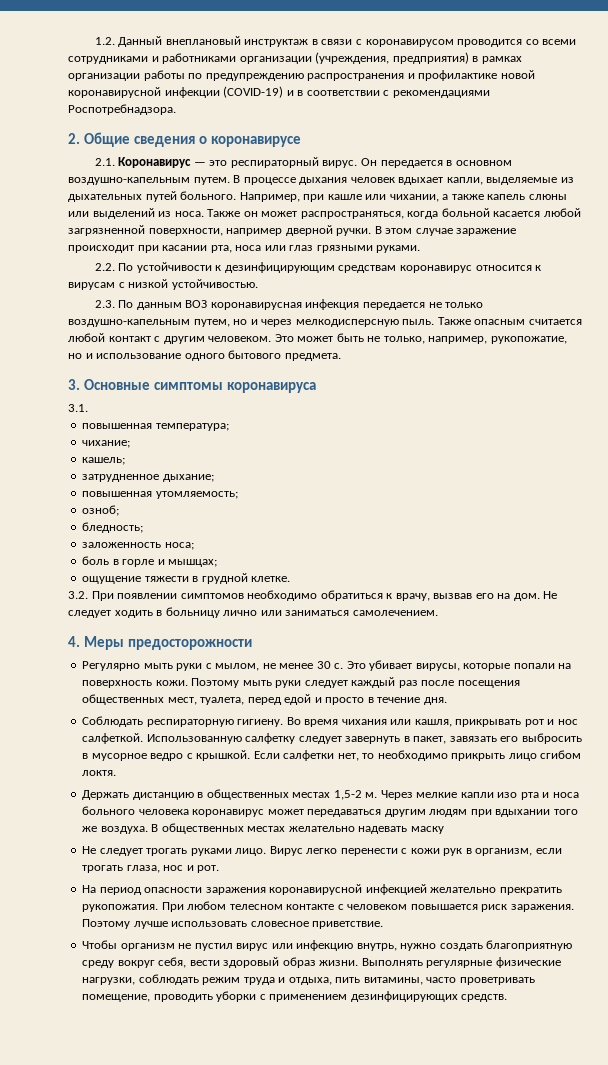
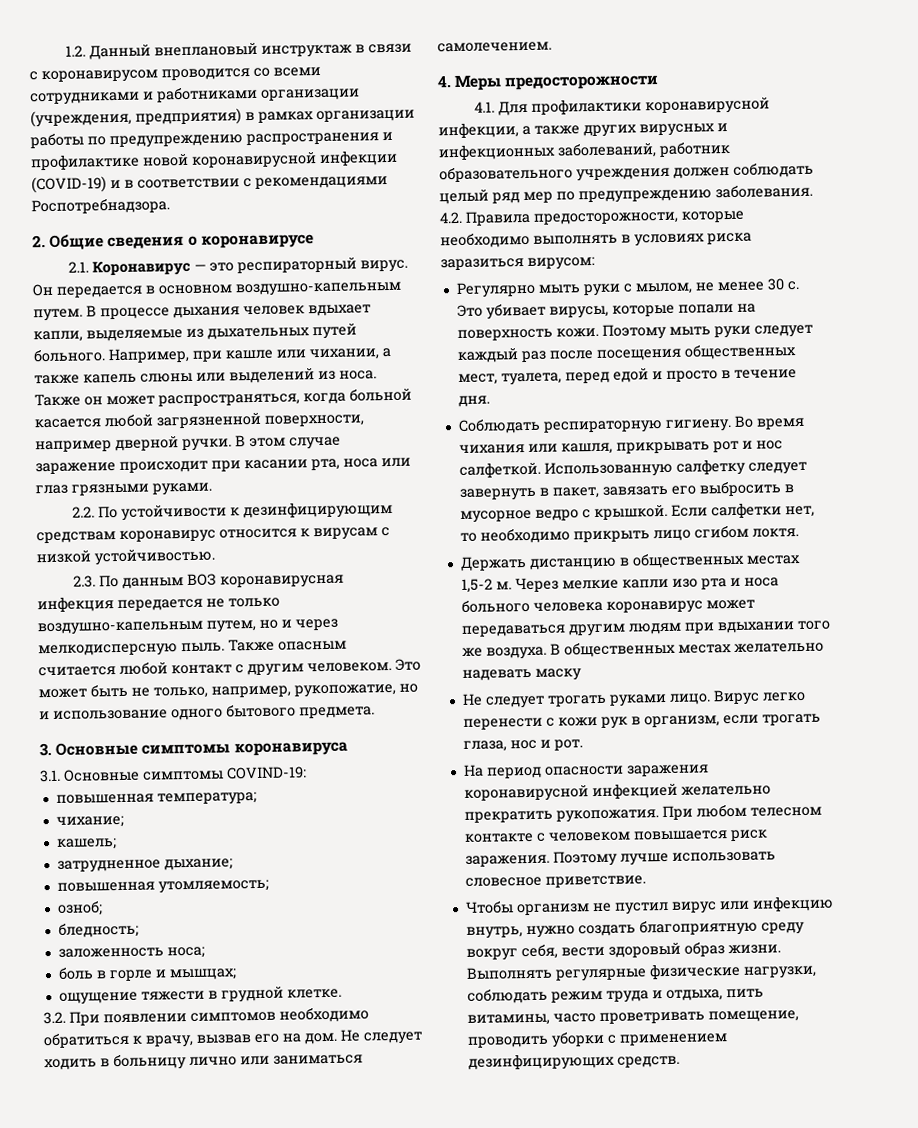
(88, 408) none -> [63,766,307,782] Основные симптомы COVIND-19:
(252, 644) none -> [474,97,771,116] [438,122,728,139] [438,141,731,161] [439,162,814,183] [439,184,813,205] [439,210,745,226] [440,232,752,249] [440,256,595,271] // 4.1. Для профилактики коронавирусной инфекции, а также других вирусных и инфекционных заболеваний, работник образовательного учреждения должен соблюдать целый ряд мер по предупреждению заболевания. 4.2. Правила предосторожности, которые необходимо выполнять в условиях риска заразиться вирусом:

